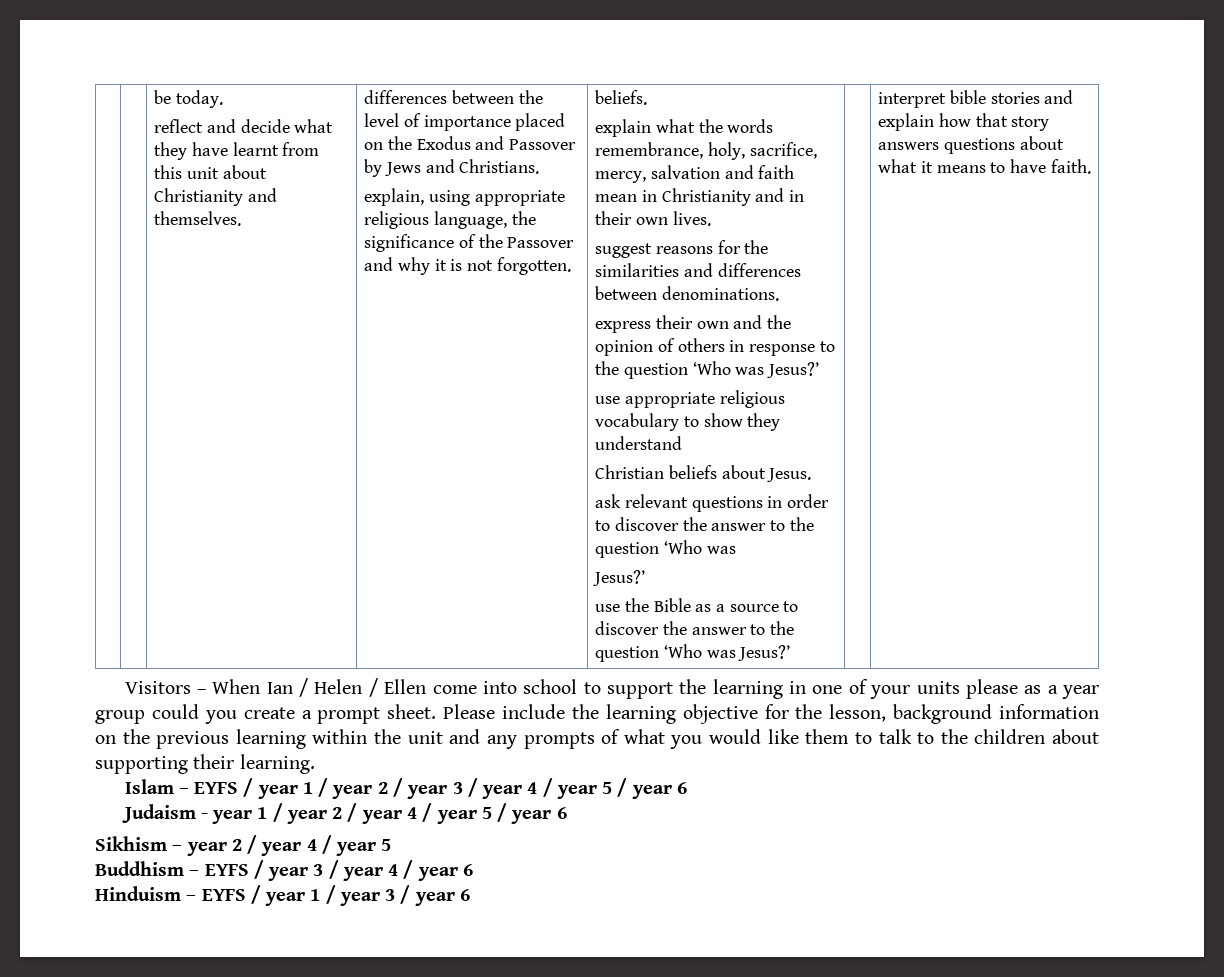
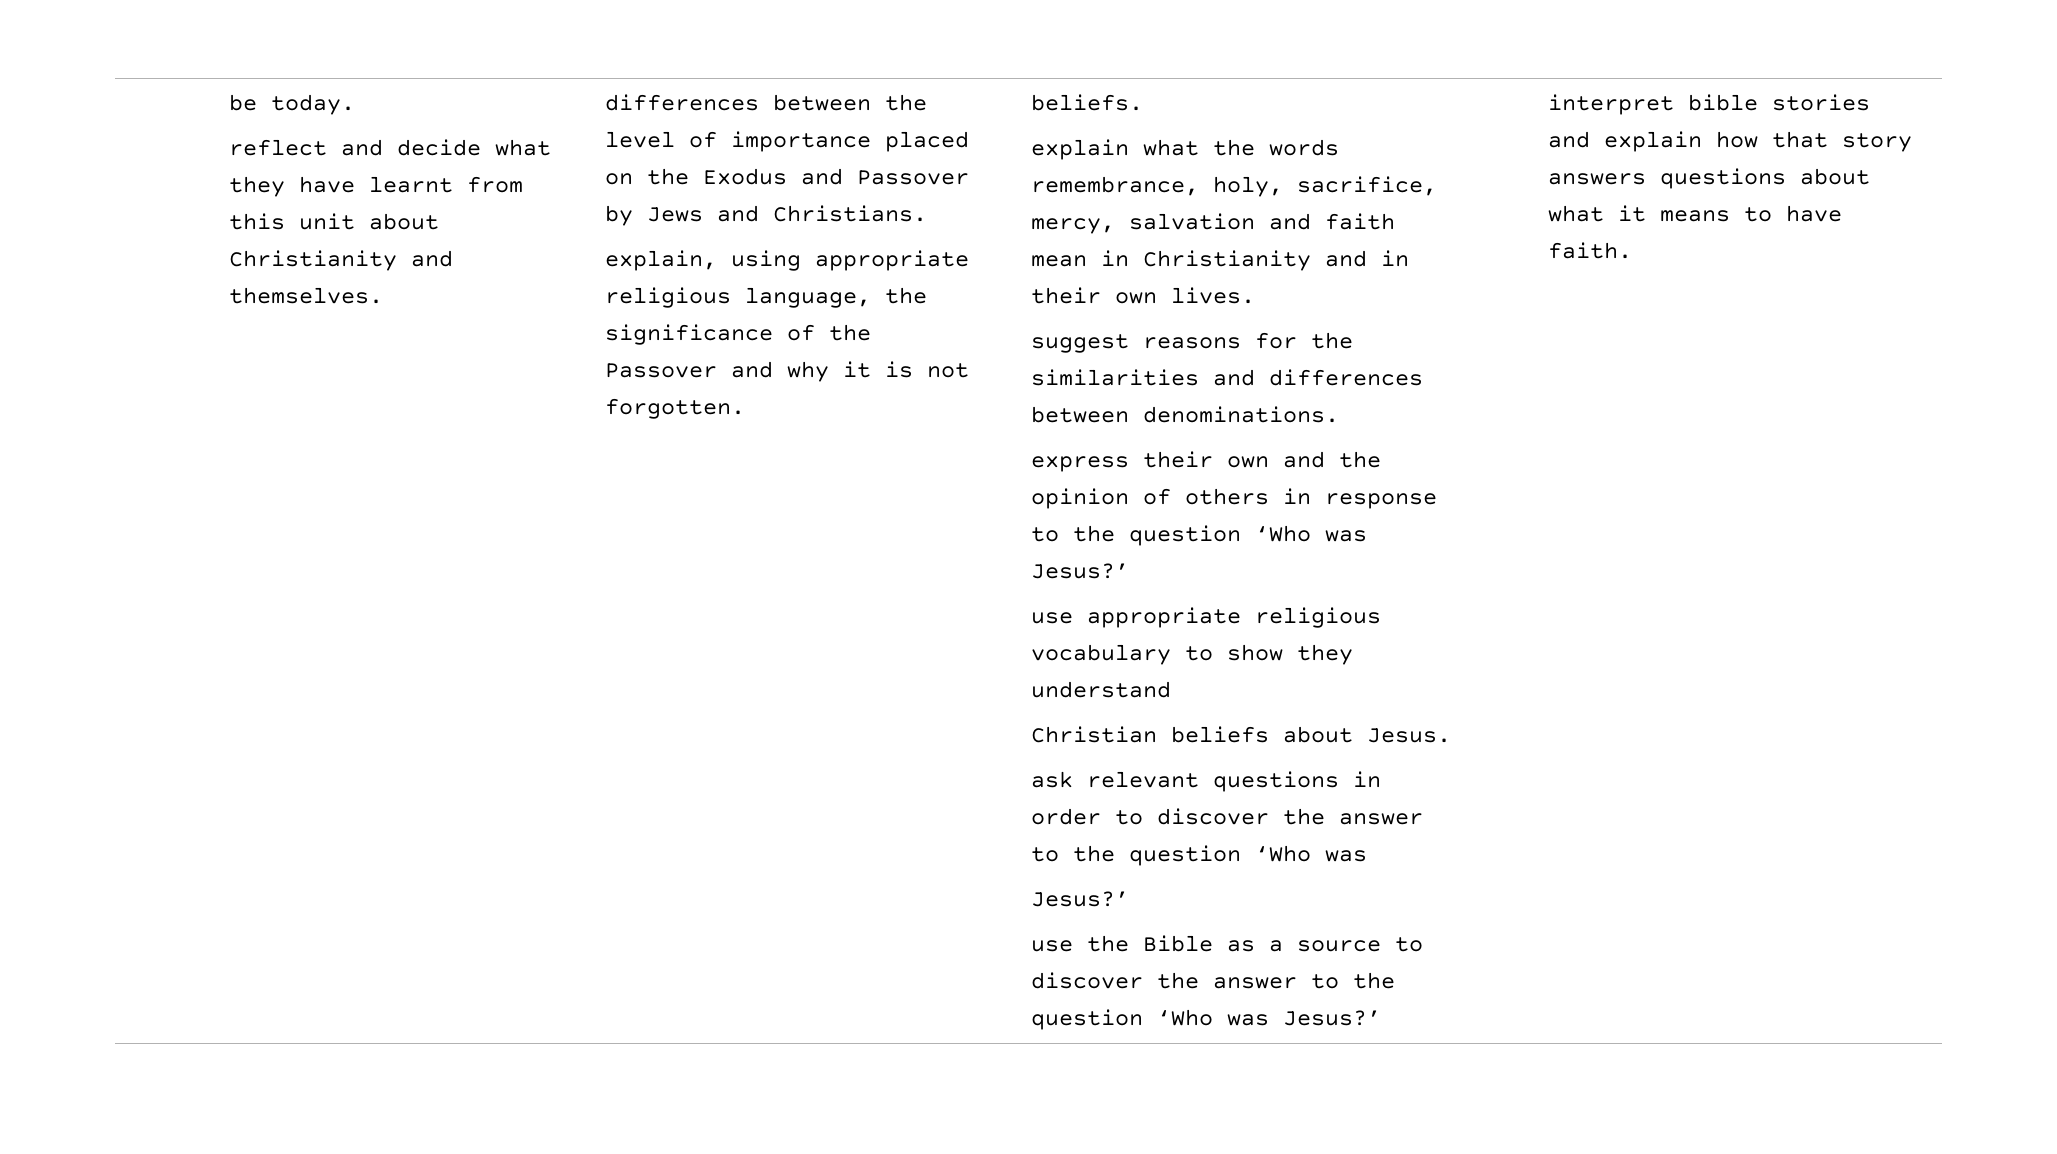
[124,678,1099,699] [95,704,1099,724] [95,729,1099,749] [95,754,315,774] [124,778,687,799] [121,803,567,824] [95,835,392,856] [95,860,473,881] [95,885,470,906] // Visitors – When Ian / Helen / Ellen come into school to support the learning in one of your units please as a year group could you create a prompt sheet. Please include the learning objective for the lesson, background information on the previous learning within the unit and any prompts of what you would like them to talk to the children about supporting their learning. // Islam – EYFS / year 1 / year 2 / year 3 / year 4 / year 5 / year 6 // Judaism - year 1 / year 2 / year 4 / year 5 / year 6 // Sikhism – year 2 / year 4 / year 5 // Buddhism – EYFS / year 3 / year 4 / year 6 // Hinduism – EYFS / year 1 / year 3 / year 6 -> (1633, 250) none

